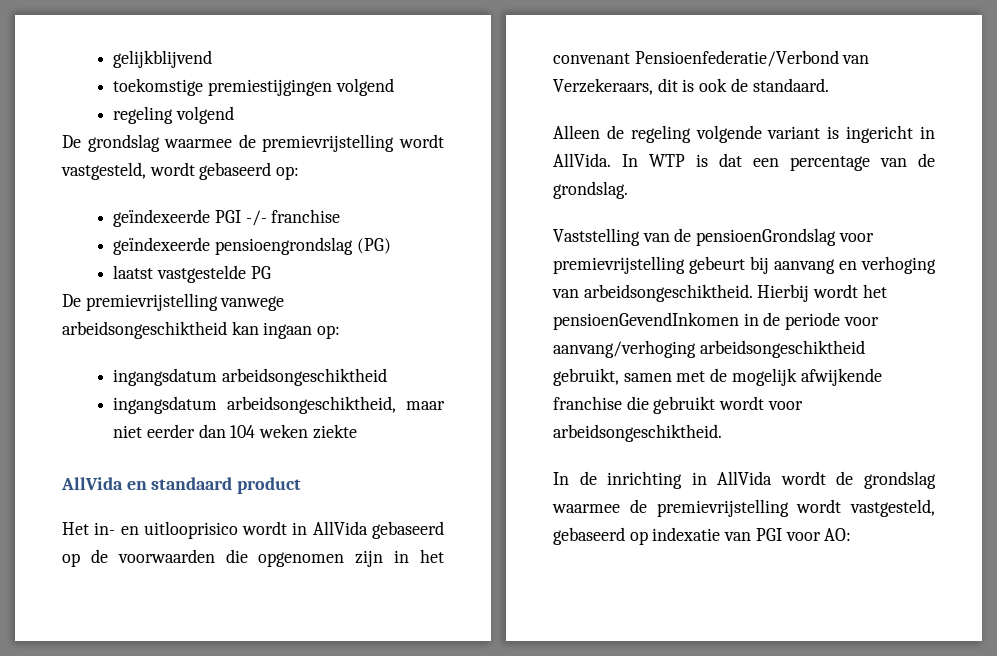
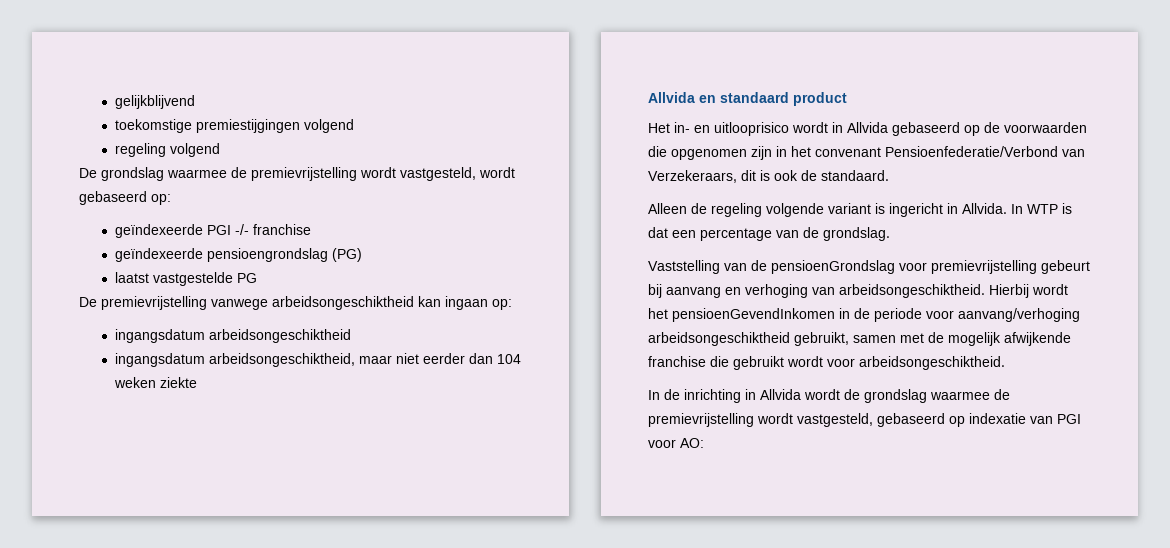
[61,477,123,490] AllVida -> [648,92,695,103] Allvida
[312,521,368,535] AllVida -> [847,122,888,133] Allvida
[553,153,611,167] AllVida. -> [962,203,1007,214] Allvida.
[717,471,773,485] AllVida -> [760,389,801,400] Allvida

